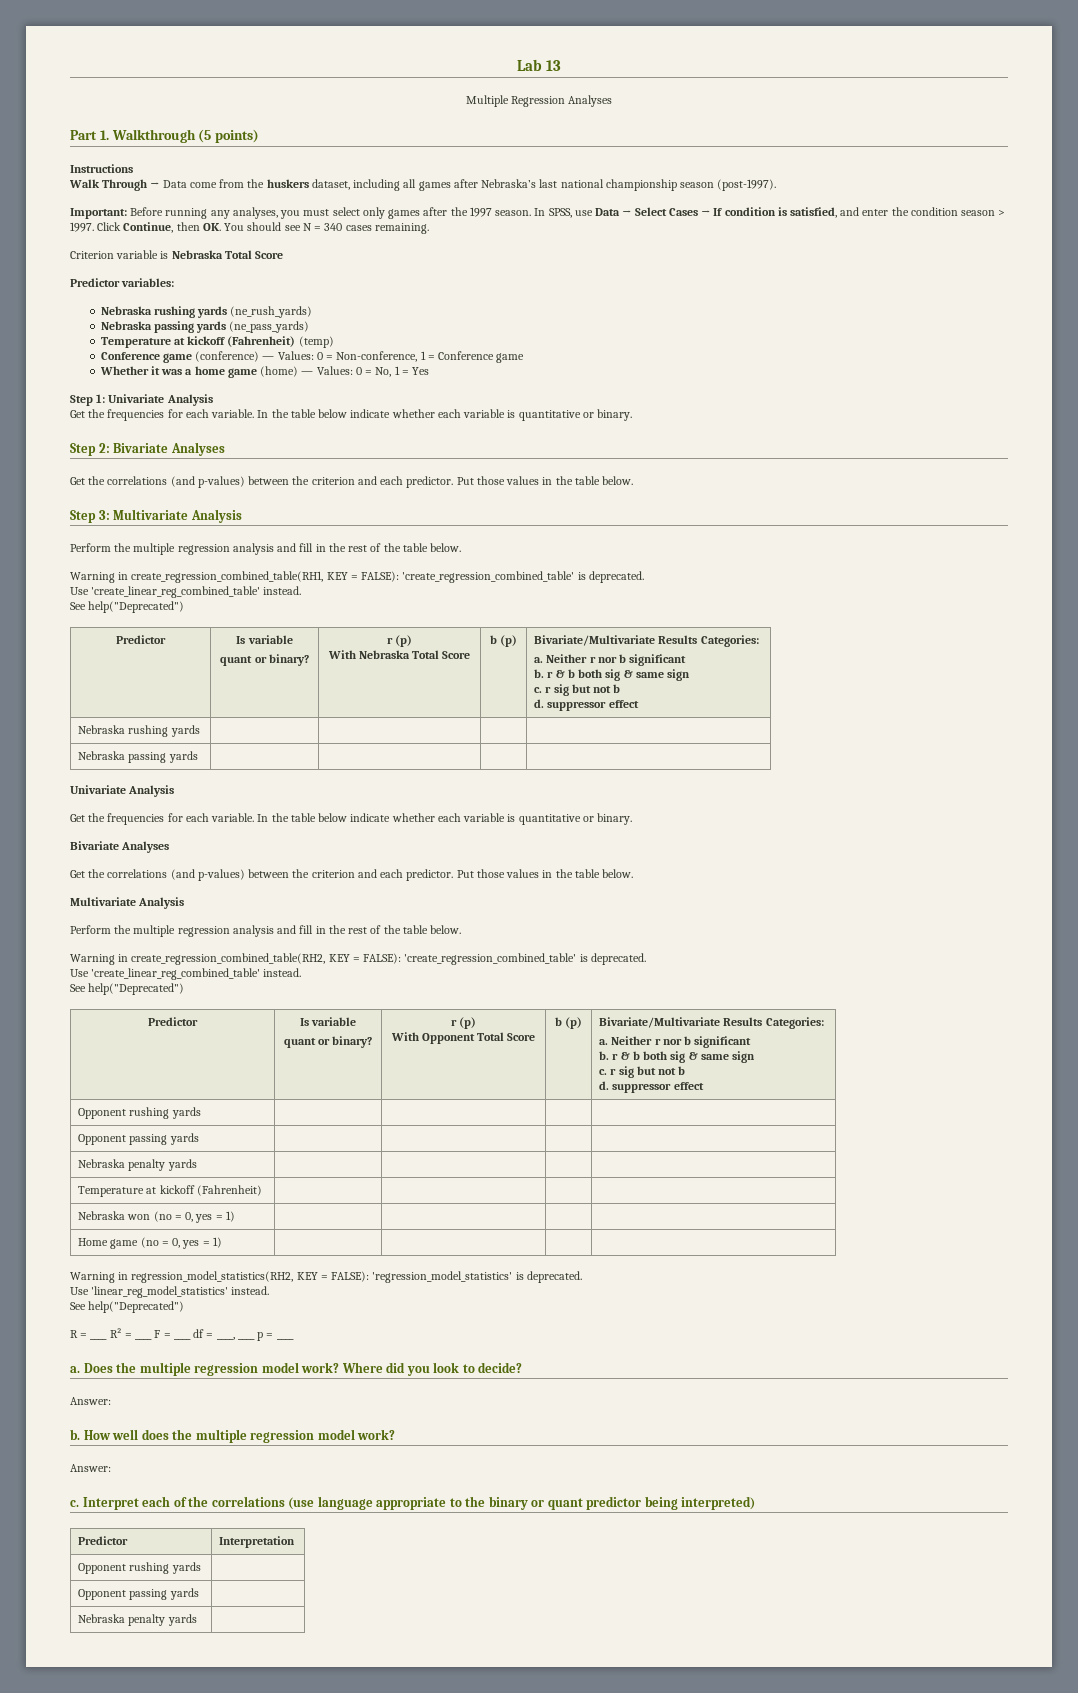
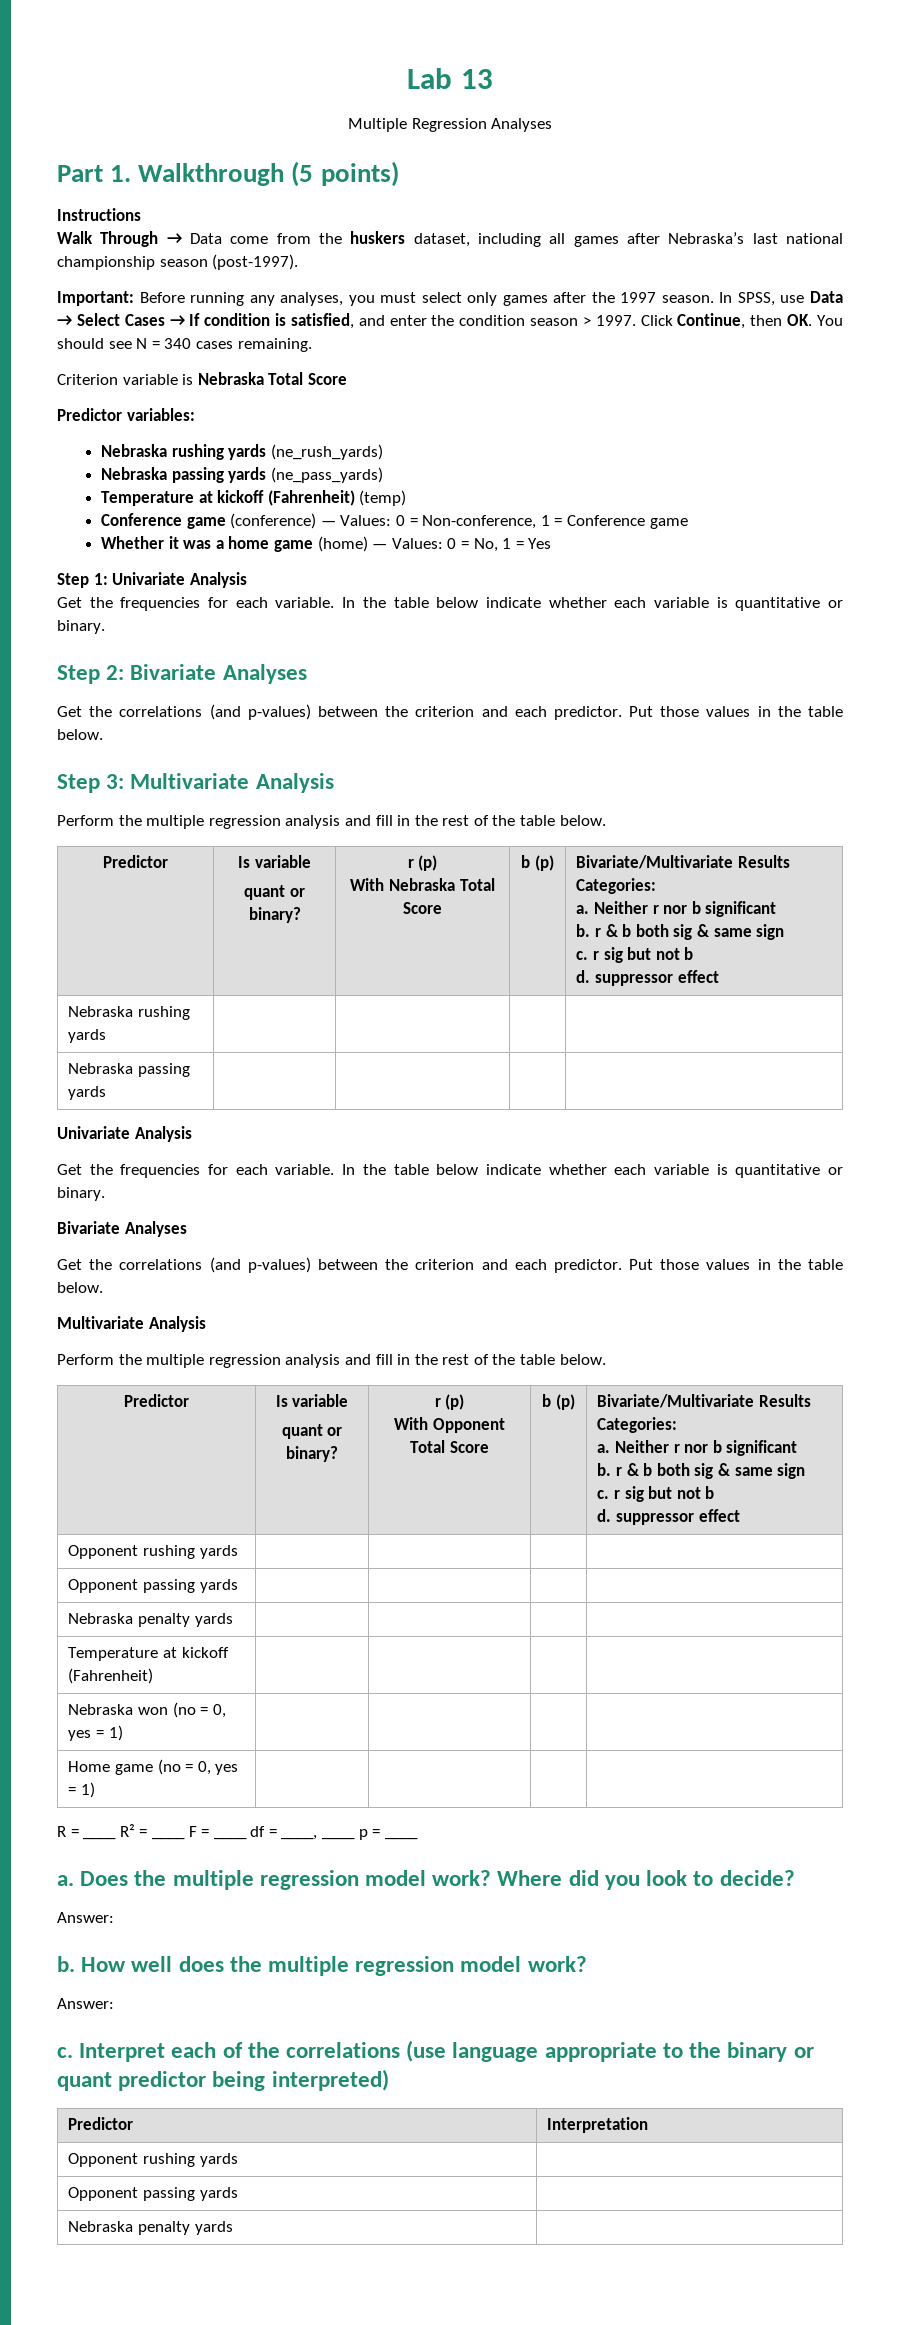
[70,571,644,583] [70,586,302,598] [70,601,185,613] // Warning in create_regression_combined_table(RH1, KEY = FALSE): 'create_regression_combined_table' is deprecated. // Use 'create_linear_reg_combined_table' instead. // See help("Deprecated") -> (606, 820) none
[70,953,646,965] [70,968,302,980] [70,983,185,995] // Warning in create_regression_combined_table(RH2, KEY = FALSE): 'create_regression_combined_table' is deprecated. // Use 'create_linear_reg_combined_table' instead. // See help("Deprecated") -> (606, 1359) none
[70,1271,582,1283] [70,1286,270,1298] [70,1301,185,1313] // Warning in regression_model_statistics(RH2, KEY = FALSE): 'regression_model_statistics' is deprecated. // Use 'linear_reg_model_statistics' instead. // See help("Deprecated") -> (95, 1790) none

